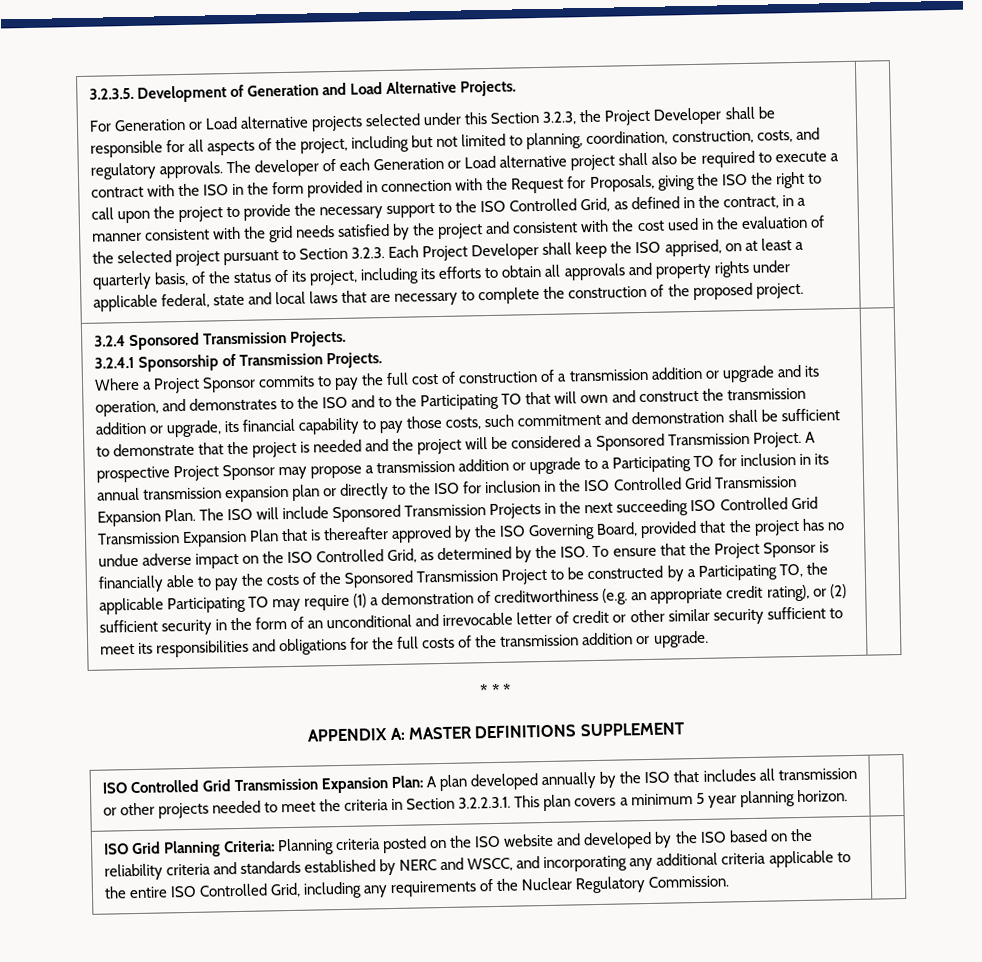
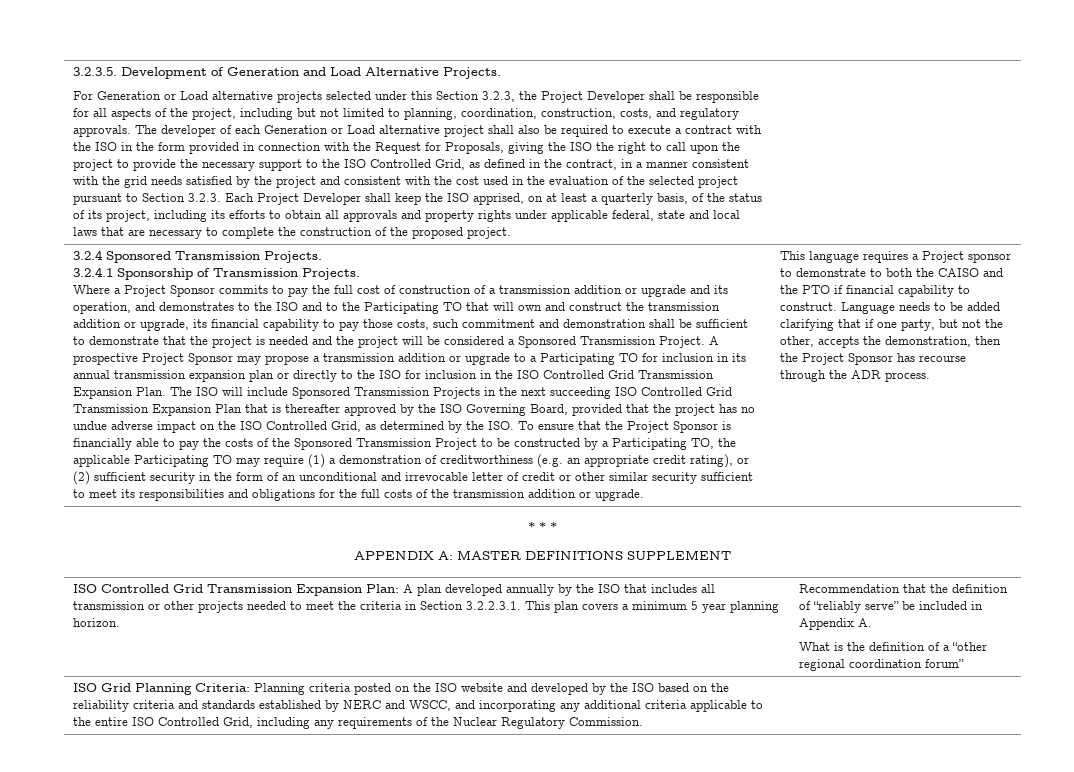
(709, 639) none -> [779,251,1011,263] [779,268,1003,277] [779,285,970,297] [779,302,1000,314] [779,319,1003,331] [779,336,1001,348] [779,353,966,365] [779,370,930,382] This language requires a Project sponsor to demonstrate to both the CAISO and the PTO if financial capability to construct. Language needs to be added clarifying that if one party, but not the other, accepts the demonstration, then the Project Sponsor has recourse through the ADR process.
(848, 796) none -> [798,584,1008,593] [798,601,983,613] [798,618,872,630] [798,642,987,651] [798,659,964,671] Recommendation that the definition of “reliably serve” be included in Appendix A. // What is the definition of a “other regional coordination forum”

